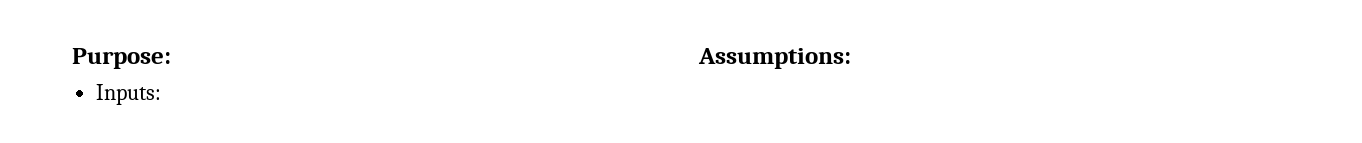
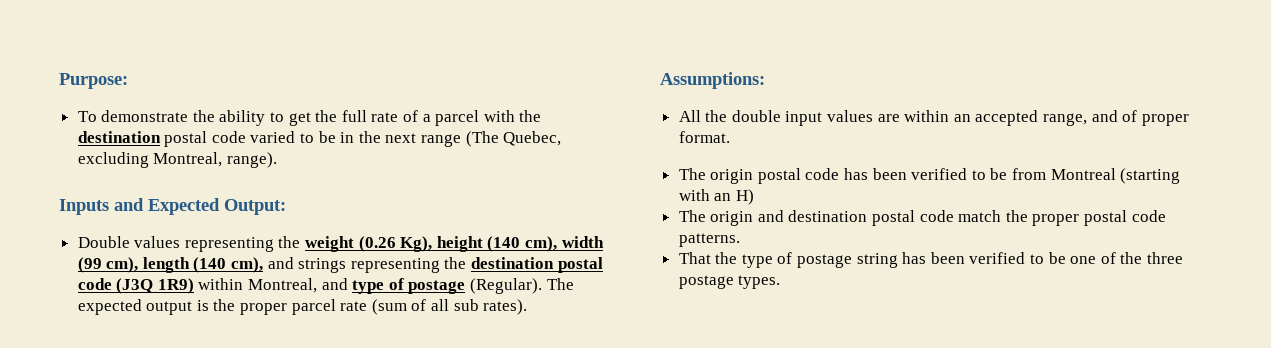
[96,84,162,105] [698,48,851,69] Inputs: // Assumptions: -> [77,110,542,126] [77,131,562,147] [77,152,277,168] [59,198,286,215] [77,236,604,252] [77,257,603,273] [77,278,574,294] [77,299,528,315] [660,72,765,89] [678,110,1189,126] [678,131,730,143] [678,168,1181,184] [678,189,754,205] [678,210,1166,226] [678,233,740,247] [678,252,1183,268] [678,275,781,289] To demonstrate the ability to get the full rate of a parcel with the destination postal code varied to be in the next range (The Quebec, excluding Montreal, range). // Inputs and Expected Output: // Double values representing the weight (0.26 Kg), height (140 cm), width (99 cm), length (140 cm), and strings representing the destination postal code (J3Q 1R9) within Montreal, and type of postage (Regular). The expected output is the proper parcel rate (sum of all sub rates). // Assumptions: // All the double input values are within an accepted range, and of proper format. // The origin postal code has been verified to be from Montreal (starting with an H) // The origin and destination postal code match the proper postal code patterns. // That the type of postage string has been verified to be one of the three postage types.

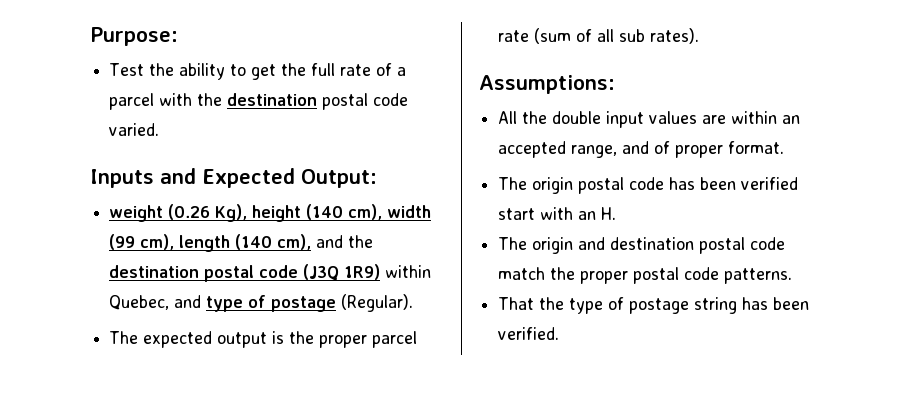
[77,110,189,122] To demonstrate -> [109,63,145,76] Test
[250,131,562,147] [77,152,277,168] varied to be in the next range (The Quebec, excluding Montreal, range). -> [109,123,160,136] varied.
[77,236,301,252] Double values representing the -> (377, 178) none
[298,258,440,273] strings representing -> (344, 241) none
[248,278,318,293] Montreal, -> [109,295,170,310] Quebec,
(543, 286) none -> (414, 303) //
[971,168,1181,184] to be from Montreal (starting -> [498,208,536,220] start
[735,189,754,205] H) -> [601,207,617,220] H.
[969,252,1183,264] [678,275,781,289] verified to be one of the three postage types. -> [498,327,560,340] verified.

